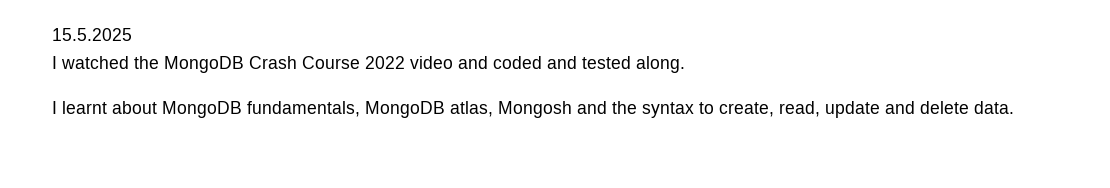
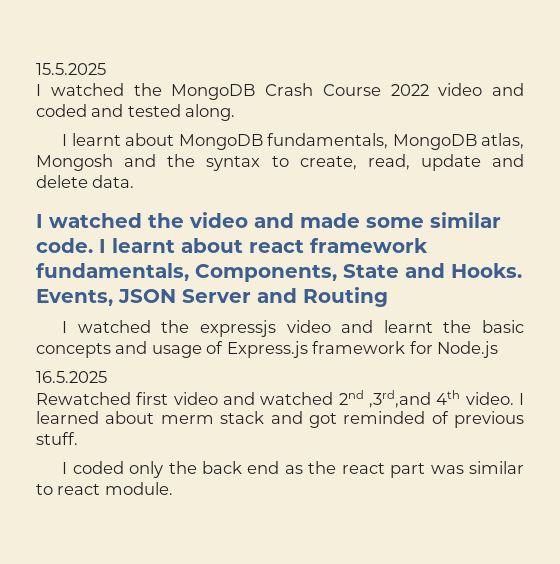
(1014, 107) none -> [36,212,501,228] [36,238,428,253] [36,263,522,282] [36,287,388,307] [62,320,524,337] [36,341,499,358] [36,371,107,383] [36,390,524,408] [36,411,524,428] [36,432,78,445] [62,461,524,478] [36,482,173,495] // I watched the video and made some similar code. I learnt about react framework fundamentals, Components, State and Hooks. Events, JSON Server and Routing // I watched the expressjs video and learnt the basic concepts and usage of Express.js framework for Node.js // 16.5.2025 // Rewatched first video and watched 2nd ,3rd,and 4th video. I learned about merm stack and got reminded of previous stuff. // I coded only the back end as the react part was similar to react module.

